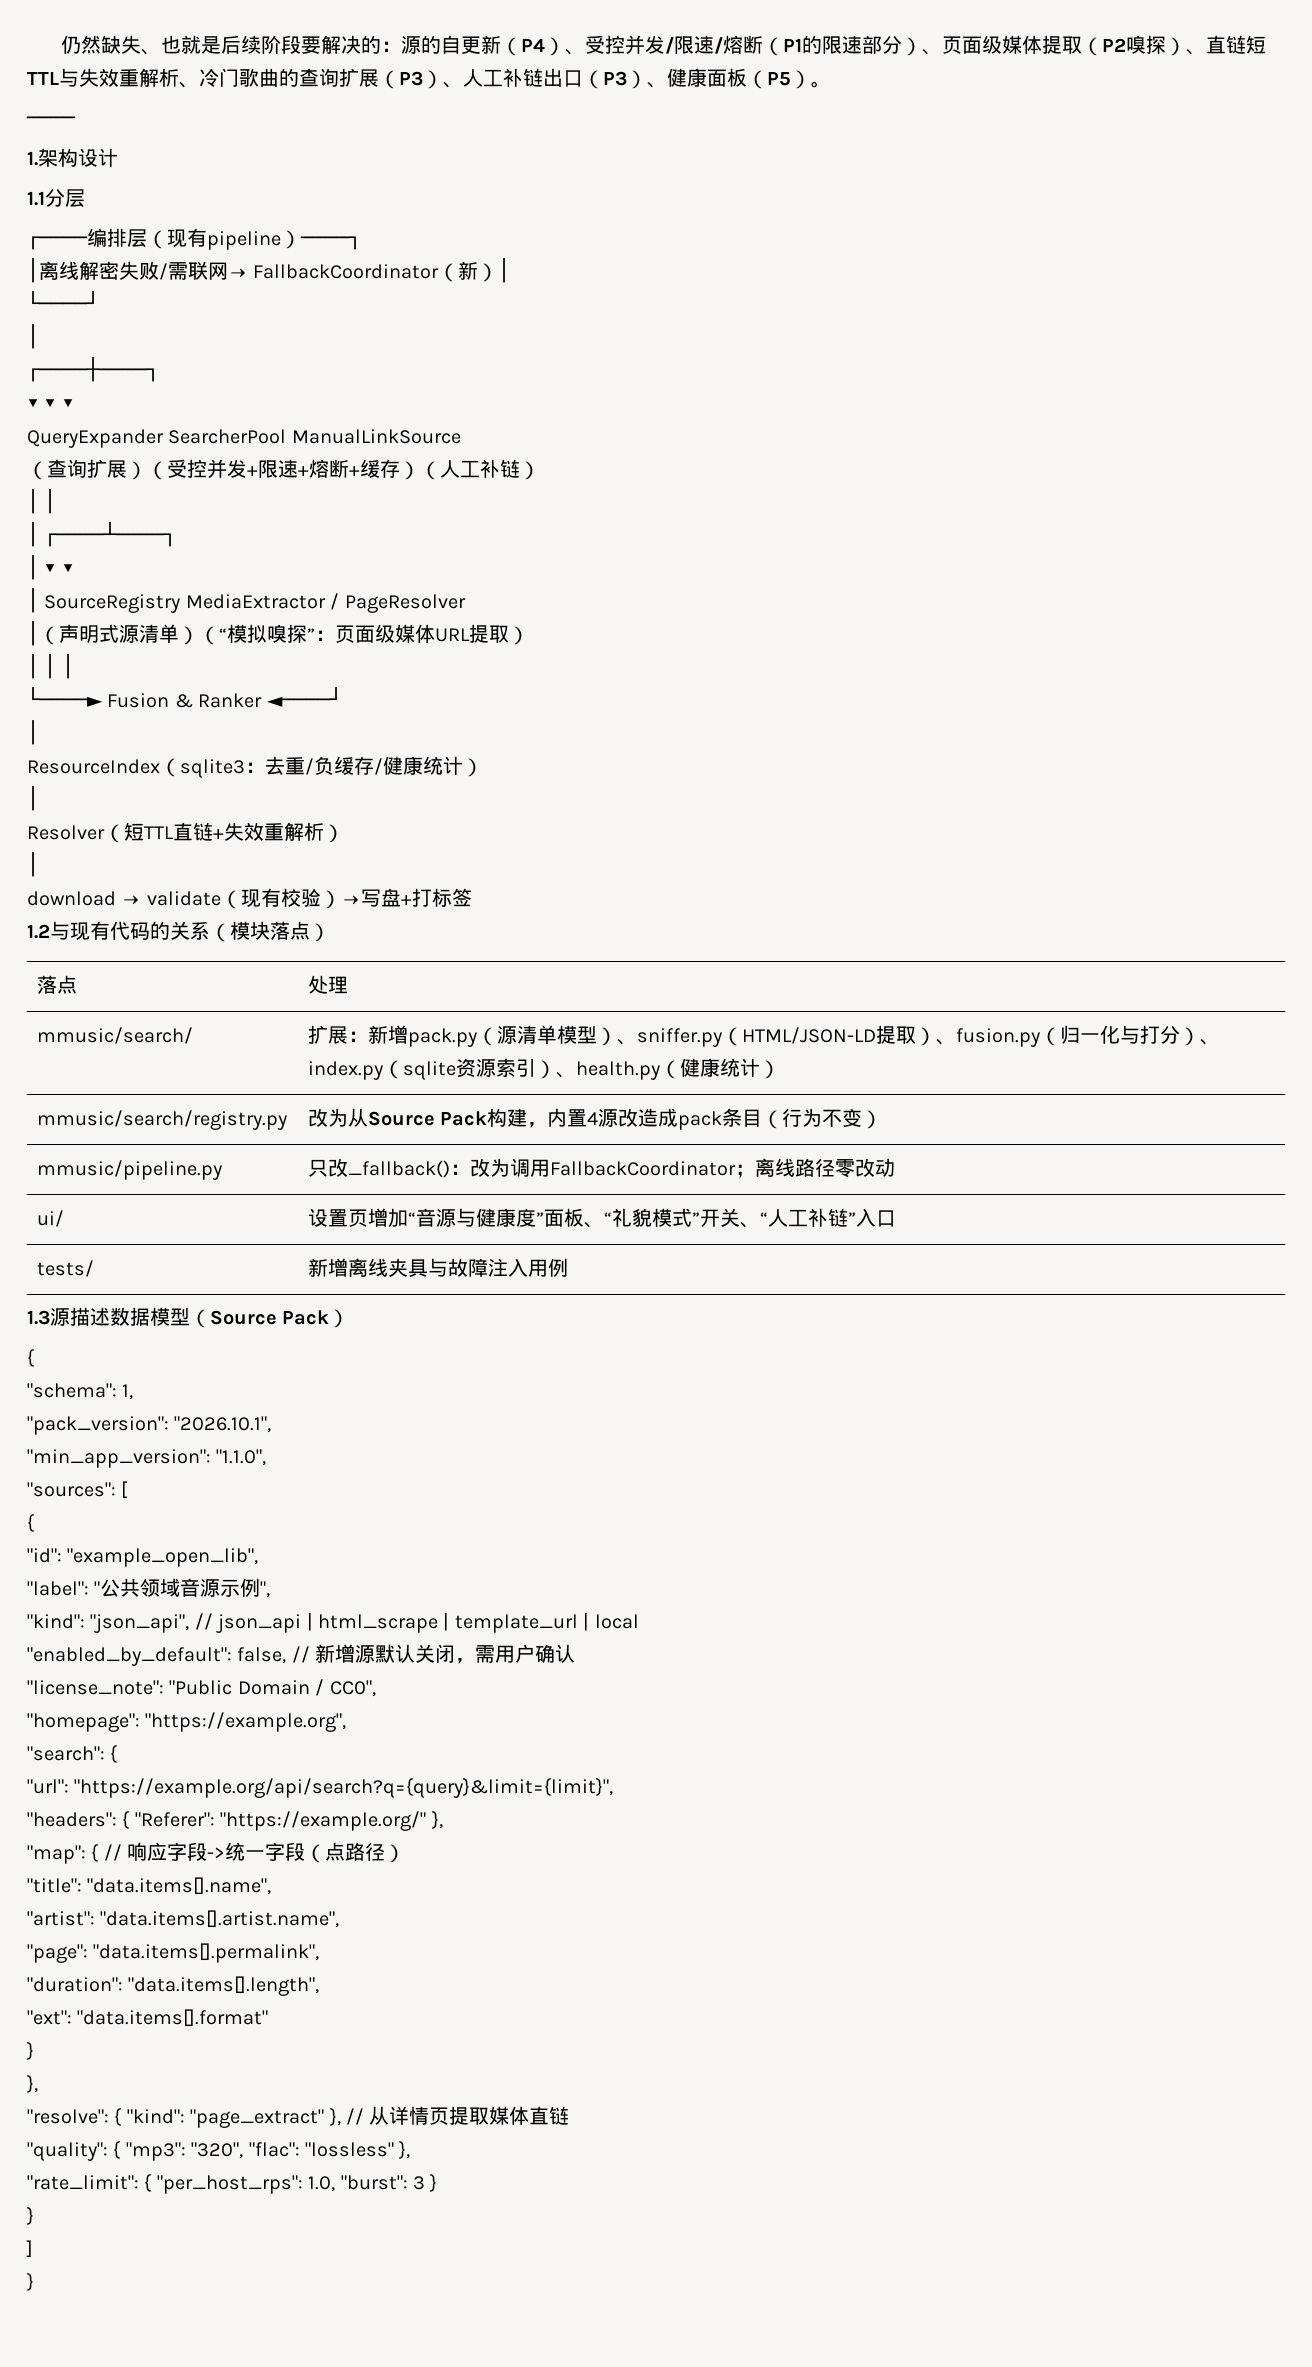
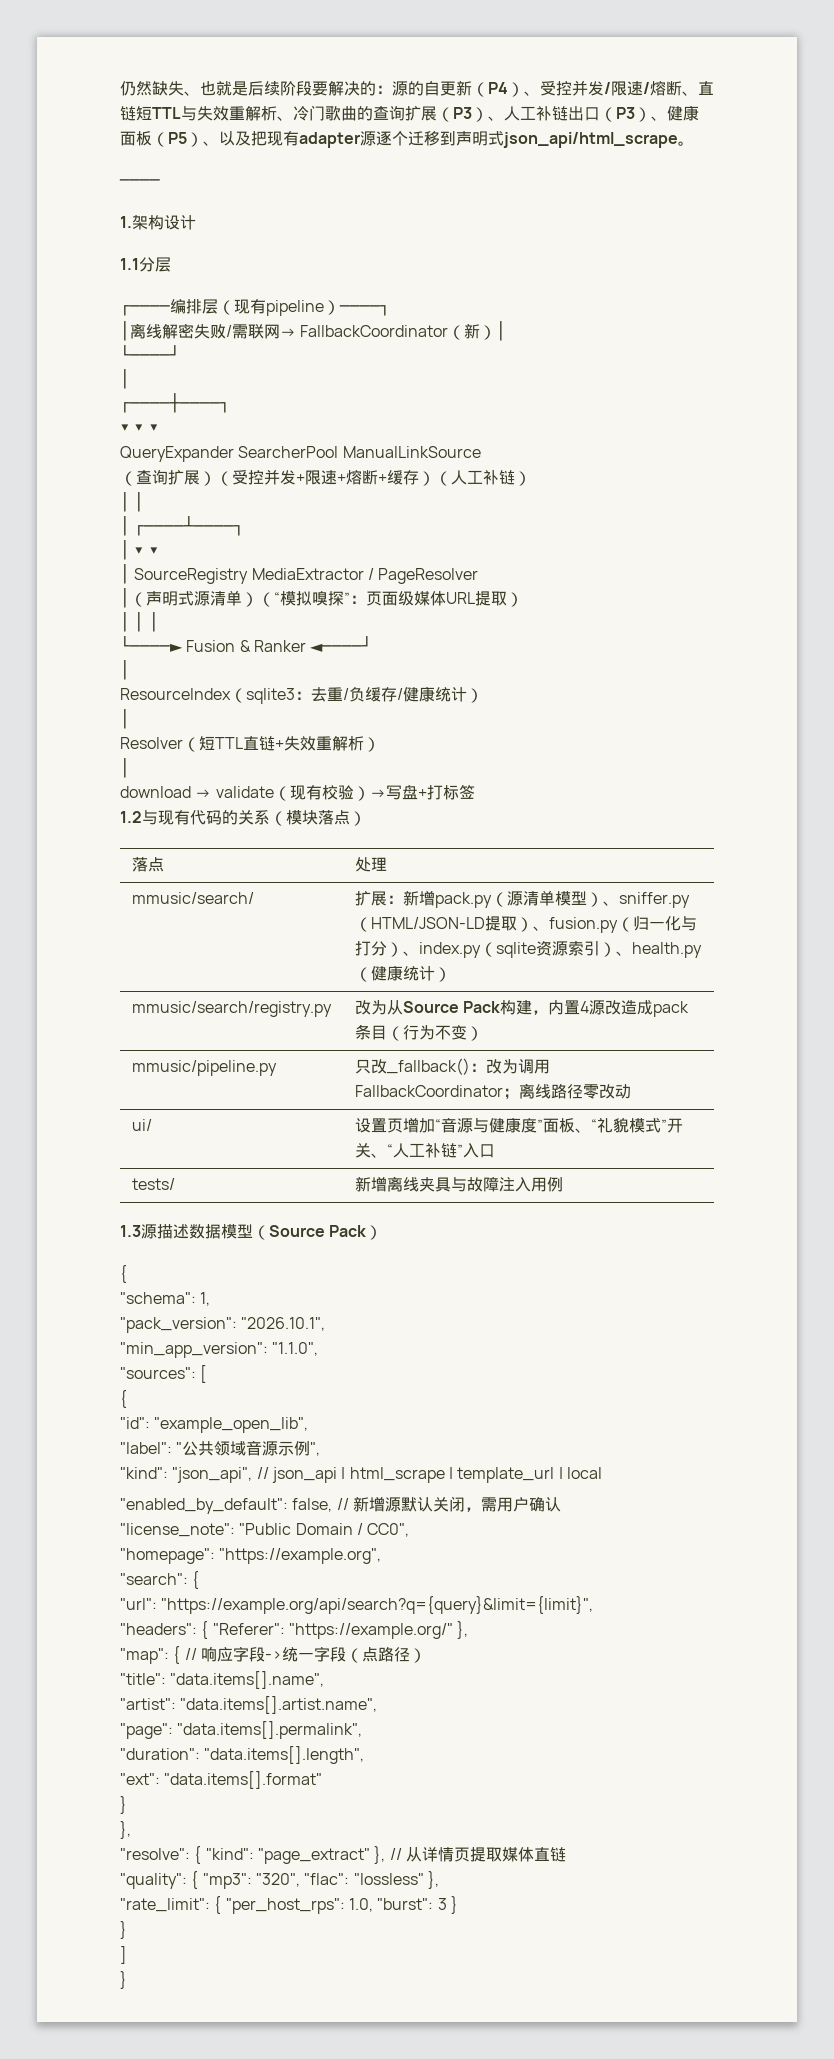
[762,35,1186,56] （P1的限速部分）、页面级媒体提取（P2嗅探） -> (682, 88) none
(811, 79) none -> [203,131,678,148] 、以及把现有adapter源逐个迁移到声明式json_api/html_scrape

